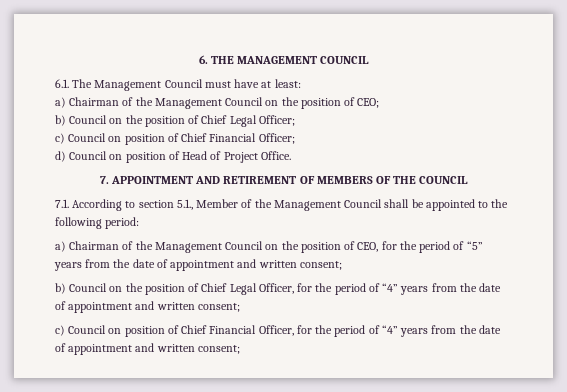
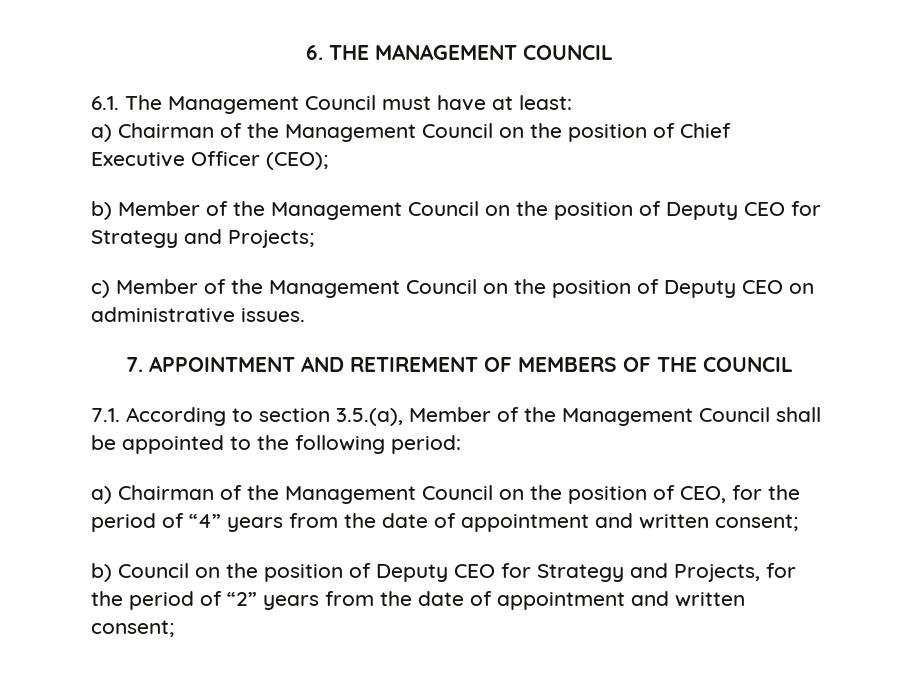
[357,98,380,108] [55,115,295,127] [55,133,295,145] [55,151,291,163] CEO; // b) Council on the position of Chief Legal Officer; // c) Council on position of Chief Financial Officer; // d) Council on position of Head of Project Office. -> [680,123,731,138] [91,151,328,170] [91,201,821,220] [91,229,314,248] [91,279,814,298] [91,307,305,323] Chief Executive Officer (CEO); // b) Member of the Management Council on the position of Deputy CEO for Strategy and Projects; // c) Member of the Management Council on the position of Deputy CEO on administrative issues.
[176,199,193,210] 5.1., -> [336,408,403,426] 3.5.(a),
[466,241,483,250] “5” -> [189,514,221,528] “4”
[201,283,502,295] [55,301,240,313] [55,325,501,337] [55,343,240,355] Chief Legal Officer, for the period of “4” years from the date of appointment and written consent; // c) Council on position of Chief Financial Officer, for the period of “4” years from the date of appointment and written consent; -> [376,563,796,582] [91,591,745,610] [91,620,174,637] Deputy CEO for Strategy and Projects, for the period of “2” years from the date of appointment and written consent;

